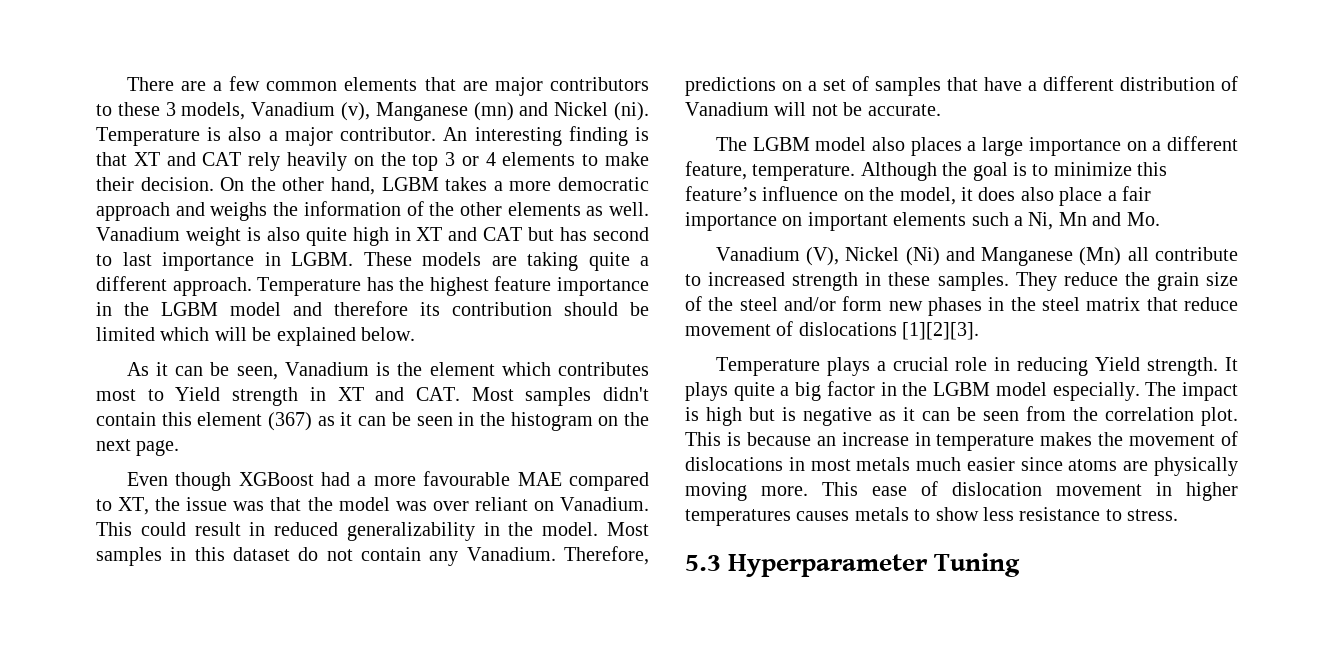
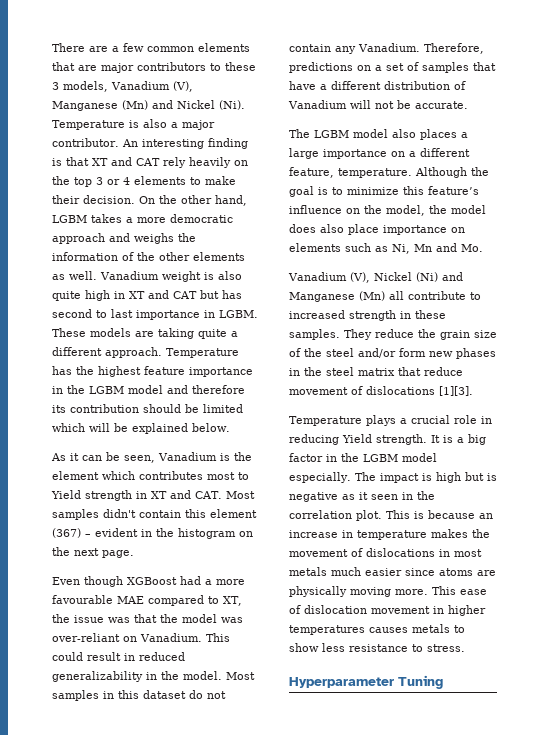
[341,102,514,121] (v), Manganese (mn) -> [173,81,193,92] [52,100,148,111] (V), Manganese (Mn)
[614,102,649,121] (ni). -> [219,100,245,110] (Ni).
[317,412,453,426] as it can be seen -> [85,528,138,537] – evident
[432,497,528,511] over reliant -> [52,633,120,642] over-reliant
[961,187,973,201] it -> [429,205,486,214] the model
[1107,186,1151,201] [685,212,888,231] a fair importance on important -> [383,225,465,235] importance on
[1014,216,1023,226] a -> [375,246,388,252] as
[902,322,980,340] [1][2][3]. -> [439,386,473,396] [1][3].
[685,382,775,401] plays quite -> [443,435,453,443] is
[922,406,1066,421] can be seen from -> [371,492,413,500] seen in
[685,555,721,571] 5.3 -> (465, 648) none

